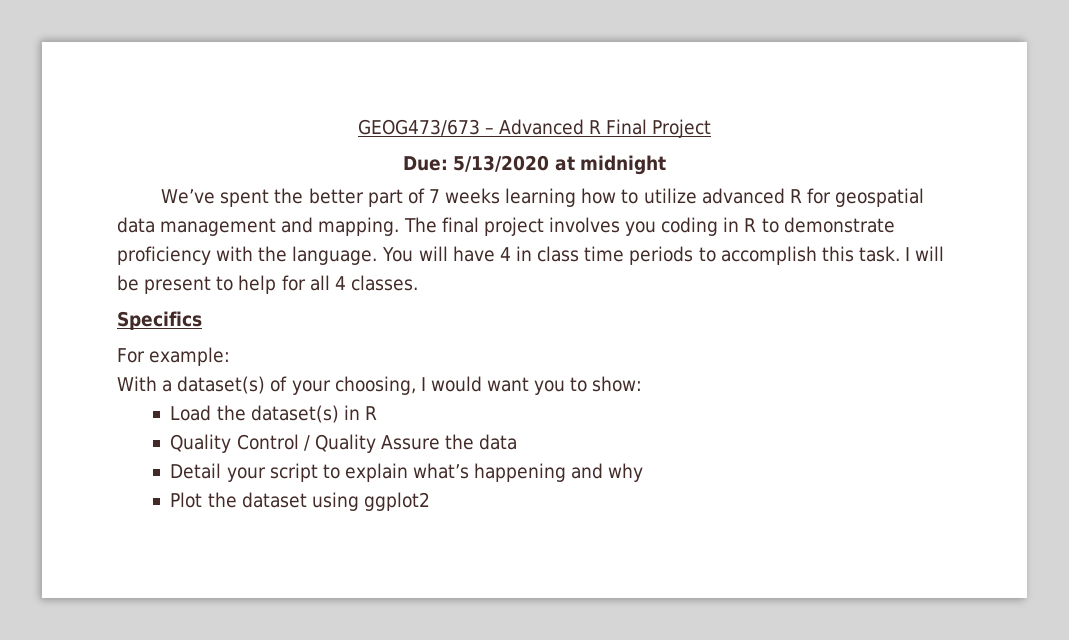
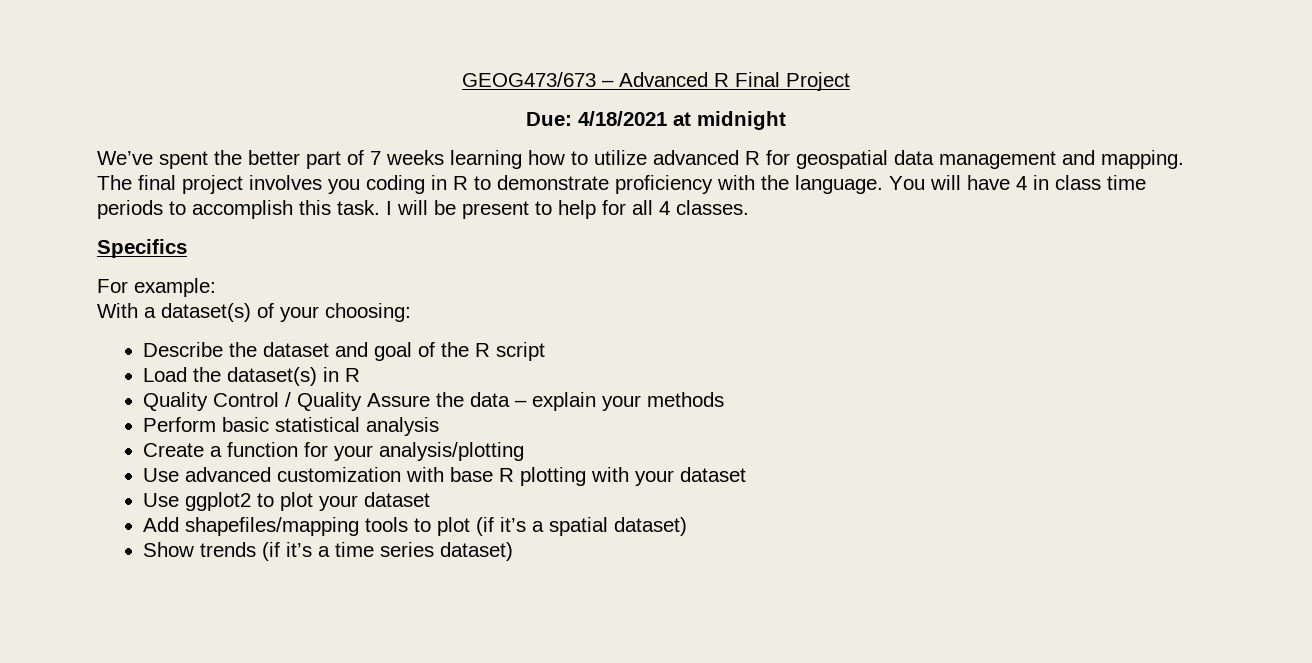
[453,155,550,172] 5/13/2020 -> [578,111,667,126] 4/18/2021
[334,376,643,395] choosing, I would want you to show: -> [325,303,411,322] [143,342,546,361] choosing: // Describe the dataset and goal of the R script
[170,463,644,482] [170,492,430,511] // Detail your script to explain what’s happening and why // Plot the dataset using ggplot2 -> [515,392,725,411] [143,417,440,436] [143,442,525,461] [143,467,747,486] [143,492,431,511] [143,517,688,536] [143,542,514,561] – explain your methods // Perform basic statistical analysis // Create a function for your analysis/plotting // Use advanced customization with base R plotting with your dataset // Use ggplot2 to plot your dataset // Add shapefiles/mapping tools to plot (if it’s a spatial dataset) // Show trends (if it’s a time series dataset)

